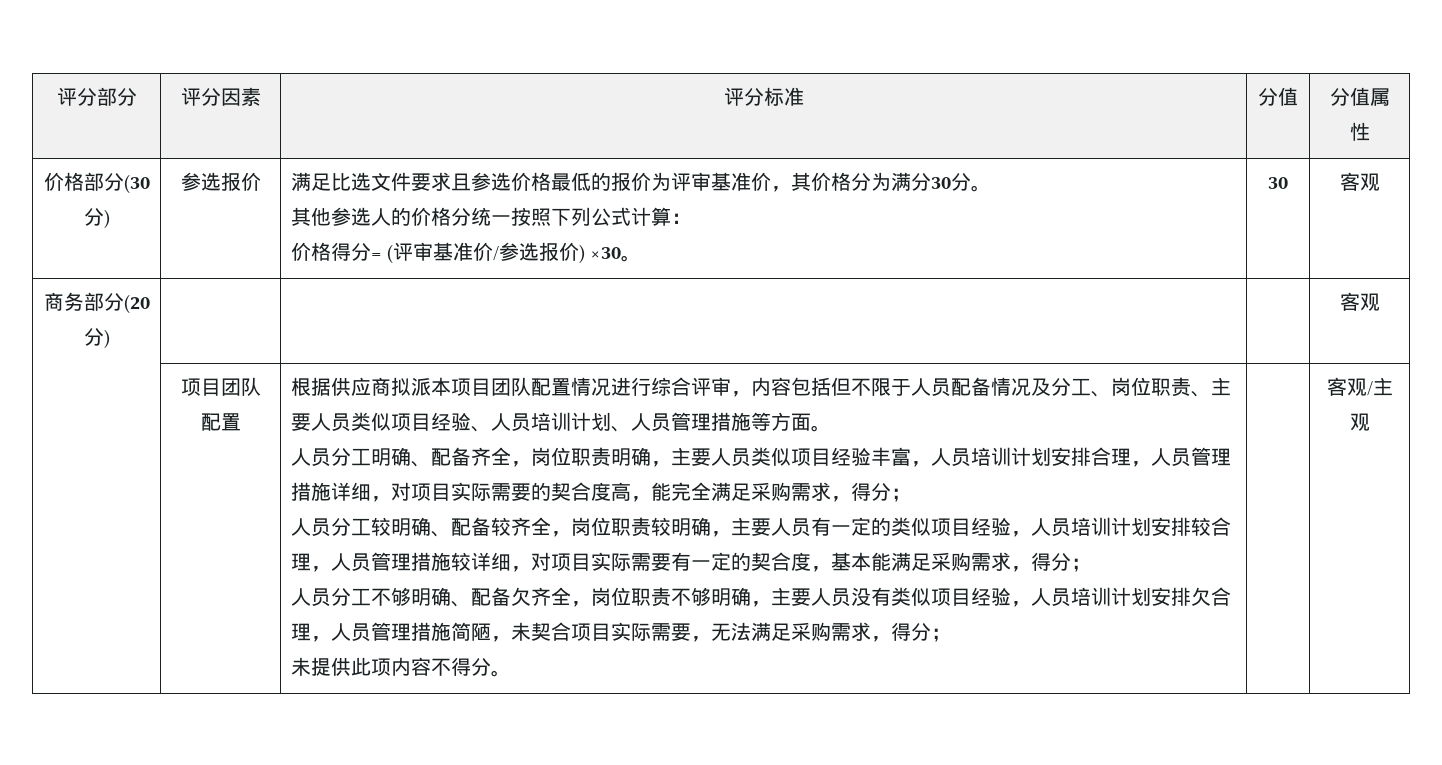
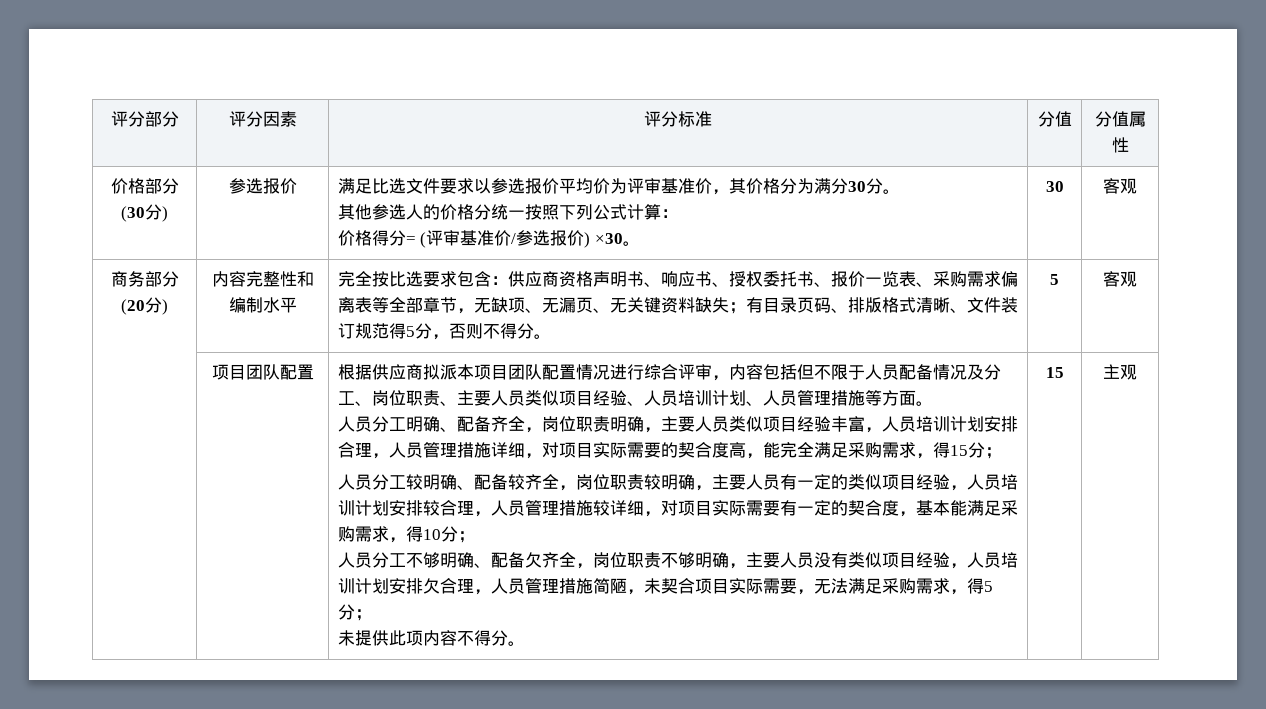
[450,172,631,191] 且参选价格最低的报 -> [473,178,593,194] 以参选报价平均
(110, 339) | | -> [211,271,314,287] [228,297,297,313] [337,271,1018,287] [337,297,1018,314] [337,323,551,340] [1050,274,1059,285] 内容完整性和编制水平 | 完全按比选要求包含：供应商资格声明书、响应书、授权委托书、报价一览表、采购需求偏离表等全部章节，无缺项、无漏页、无关键资料缺失；有目录页码、排版格式清晰、文件装订规范得5分，否则不得分。 | 5
(871, 491) none -> [949,445,968,456] 15
(1051, 561) none -> [422,529,441,540] 10
(911, 631) none -> [983,581,993,592] 5
[1326,377,1373,396] | 客观/ -> [1045,367,1064,378] 15 |

